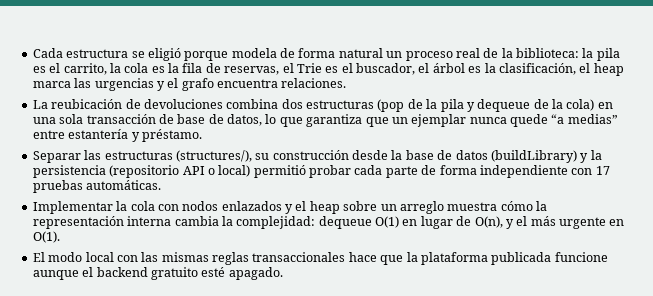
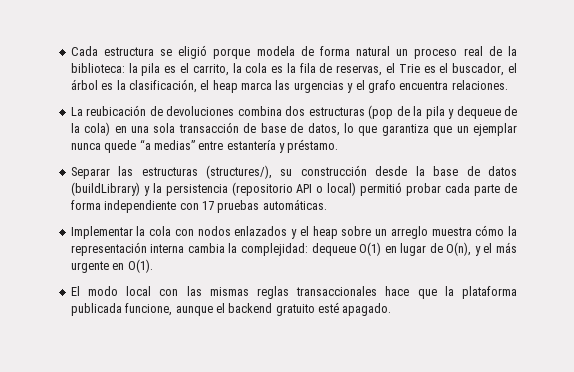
[554,252,608,262] funcione -> [125,303,173,316] funcione,

